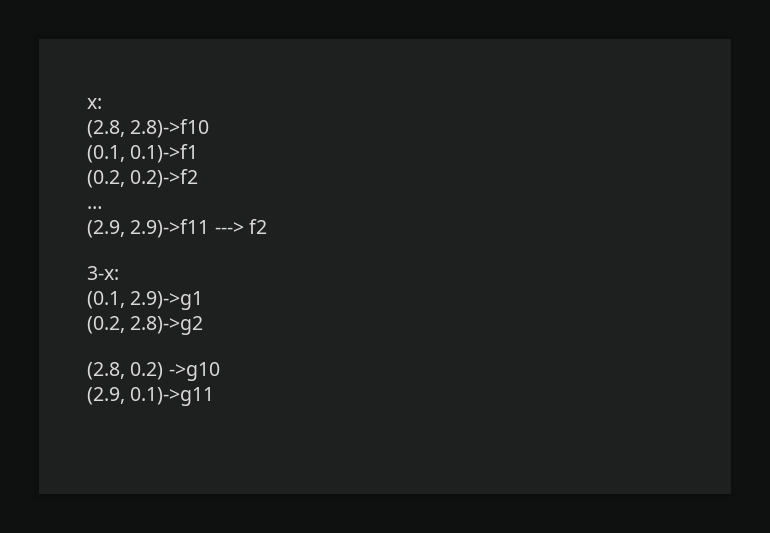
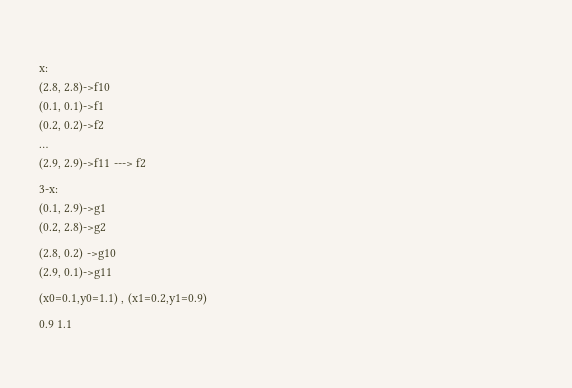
(215, 396) none -> [39,293,207,305] [39,320,73,328] // (x0=0.1,y0=1.1) , (x1=0.2,y1=0.9) // 0.9 1.1

